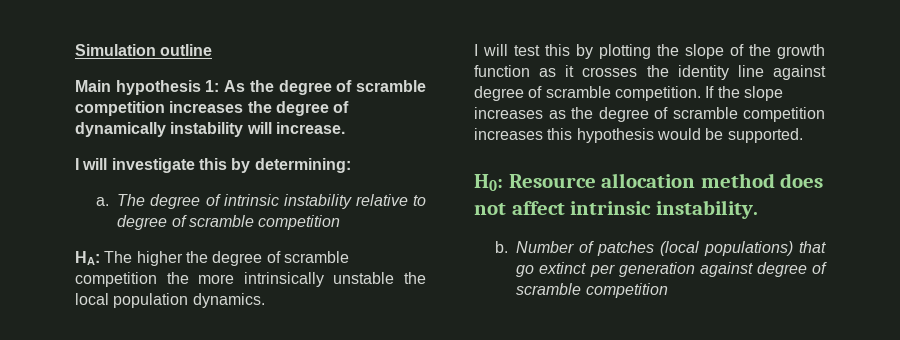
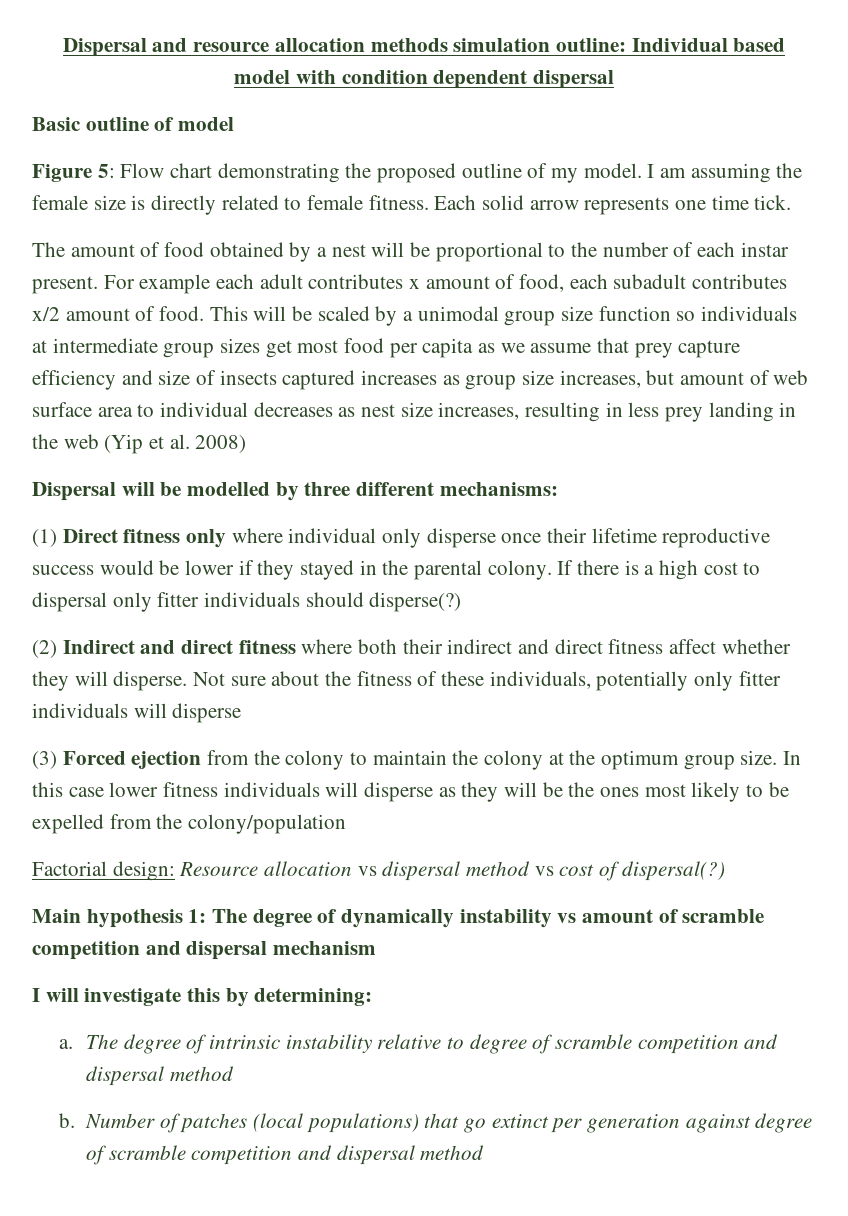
[75,44,213,56] [75,80,427,95] [75,101,350,116] [75,122,345,137] Simulation outline // Main hypothesis 1: As the degree of scramble competition increases the degree of dynamically instability will increase. -> [62,38,786,57] [234,70,614,89] [32,117,235,131] [32,163,803,183] [32,195,792,215] [32,242,789,262] [32,274,788,294] [32,306,798,326] [32,338,741,358] [32,370,809,390] [32,402,797,422] [32,434,247,454] [32,482,558,501] [32,528,771,548] [32,560,761,580] [32,592,462,612] [32,639,791,658] [32,671,781,691] [32,703,242,723] [32,750,802,770] [32,782,789,802] [32,814,347,834] [32,861,725,881] [32,909,765,928] [32,941,377,960] Dispersal and resource allocation methods simulation outline: Individual based model with condition dependent dispersal // Basic outline of model // Figure 5: Flow chart demonstrating the proposed outline of my model. I am assuming the female size is directly related to female fitness. Each solid arrow represents one time tick. // The amount of food obtained by a nest will be proportional to the number of each instar present. For example each adult contributes x amount of food, each subadult contributes x/2 amount of food. This will be scaled by a unimodal group size function so individuals at intermediate group sizes get most food per capita as we assume that prey capture efficiency and size of insects captured increases as group size increases, but amount of web surface area to individual decreases as nest size increases, resulting in less prey landing in the web (Yip et al. 2008) // Dispersal will be modelled by three different mechanisms: // (1) Direct fitness only where individual only disperse once their lifetime reproductive success would be lower if they stayed in the parental colony. If there is a high cost to dispersal only fitter individuals should disperse(?) // (2) Indirect and direct fitness where both their indirect and direct fitness affect whether they will disperse. Not sure about the fitness of these individuals, potentially only fitter individuals will disperse // (3) Forced ejection from the colony to maintain the colony at the optimum group size. In this case lower fitness individuals will disperse as they will be the ones most likely to be expelled from the colony/population // Factorial design: Resource allocation vs dispersal method vs cost of dispersal(?) // Main hypothesis 1: The degree of dynamically instability vs amount of scramble competition and dispersal mechanism
[75,251,349,266] [75,272,427,287] [75,293,265,308] [474,44,825,59] [474,65,826,80] [474,86,783,101] [474,107,825,122] [474,128,803,143] [474,173,824,191] [474,200,758,219] // HA: The higher the degree of scramble competition the more intrinsically unstable the local population dynamics. // I will test this by plotting the slope of the growth function as it crosses the identity line against degree of scramble competition. If the slope increases as the degree of scramble competition increases this hypothesis would be supported. // H0: Resource allocation method does not affect intrinsic instability. -> [744,1034,779,1049] [85,1066,234,1086] and dispersal method
(668, 290) none -> [297,1145,485,1165] and dispersal method

